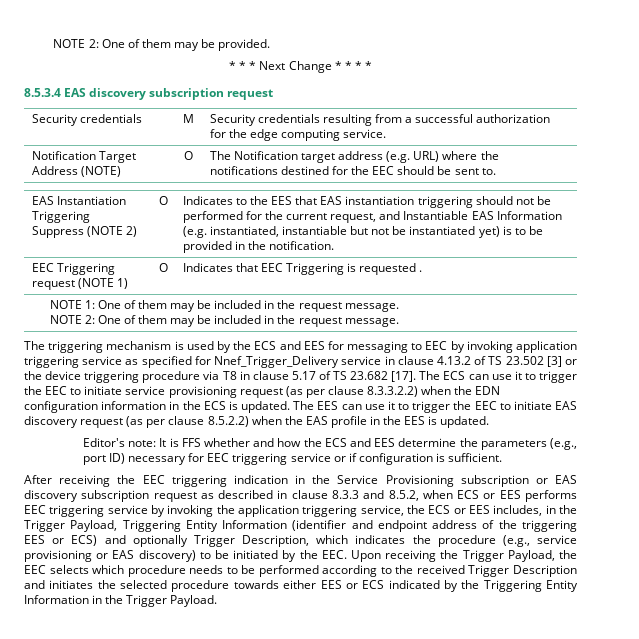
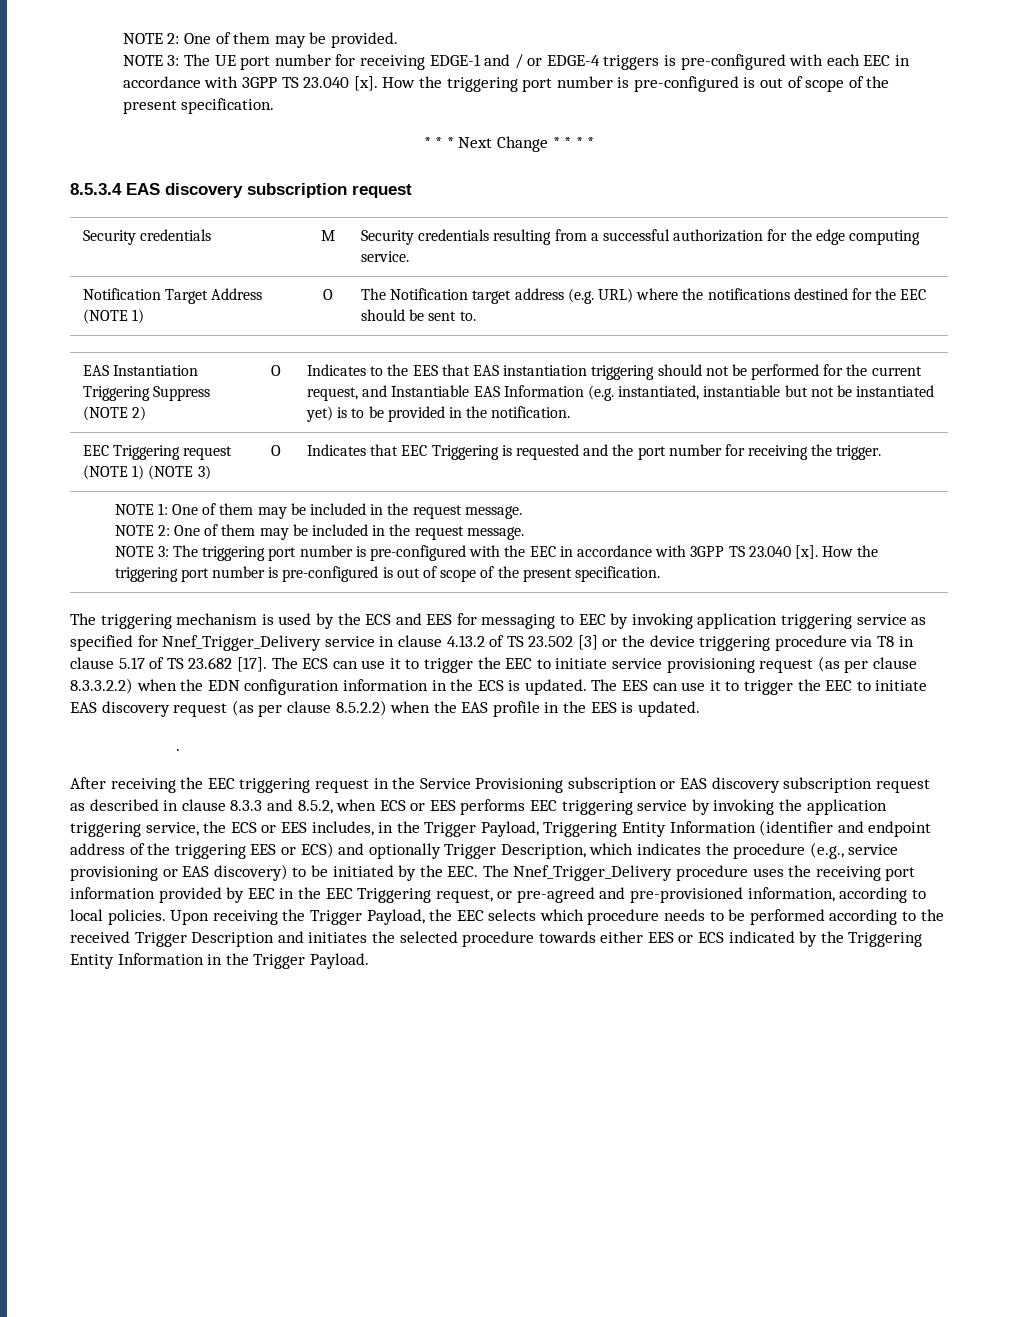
(271, 45) none -> [122,54,911,70] [122,76,890,92] [122,98,275,114] // NOTE 3: The UE port number for receiving EDGE-1 and / or EDGE-4 triggers is pre-configured with each EEC in accordance with 3GPP TS 23.040 [x]. How the triggering port number is pre-configured is out of scope of the present specification.
[80,166,121,177] (NOTE) -> [83,309,145,324] (NOTE 1)
(129, 283) none -> [148,465,211,480] (NOTE 3)
[419,270,423,272] . -> [583,444,882,460] and the port number for receiving the trigger.
(399, 322) none -> [114,545,879,561] [114,566,660,582] // NOTE 3: The triggering port number is pre-configured with the EEC in accordance with 3GPP TS 23.040 [x]. How the triggering port number is pre-configured is out of scope of the present specification.
[82,438,577,450] [82,453,503,465] Editor's note: It is FFS whether and how the ECS and EES determine the parameters (e.g., port ID) necessary for EEC triggering service or if configuration is sufficient. -> [175,749,180,751] .
[233,475,288,484] indication -> [314,779,369,793] request
(347, 554) none -> [482,865,916,881] [70,887,926,903] [70,909,166,925] The Nnef_Trigger_Delivery procedure uses the receiving port information provided by EEC in the EEC Triggering request, or pre-agreed and pre-provisioned information, according to local policies.

